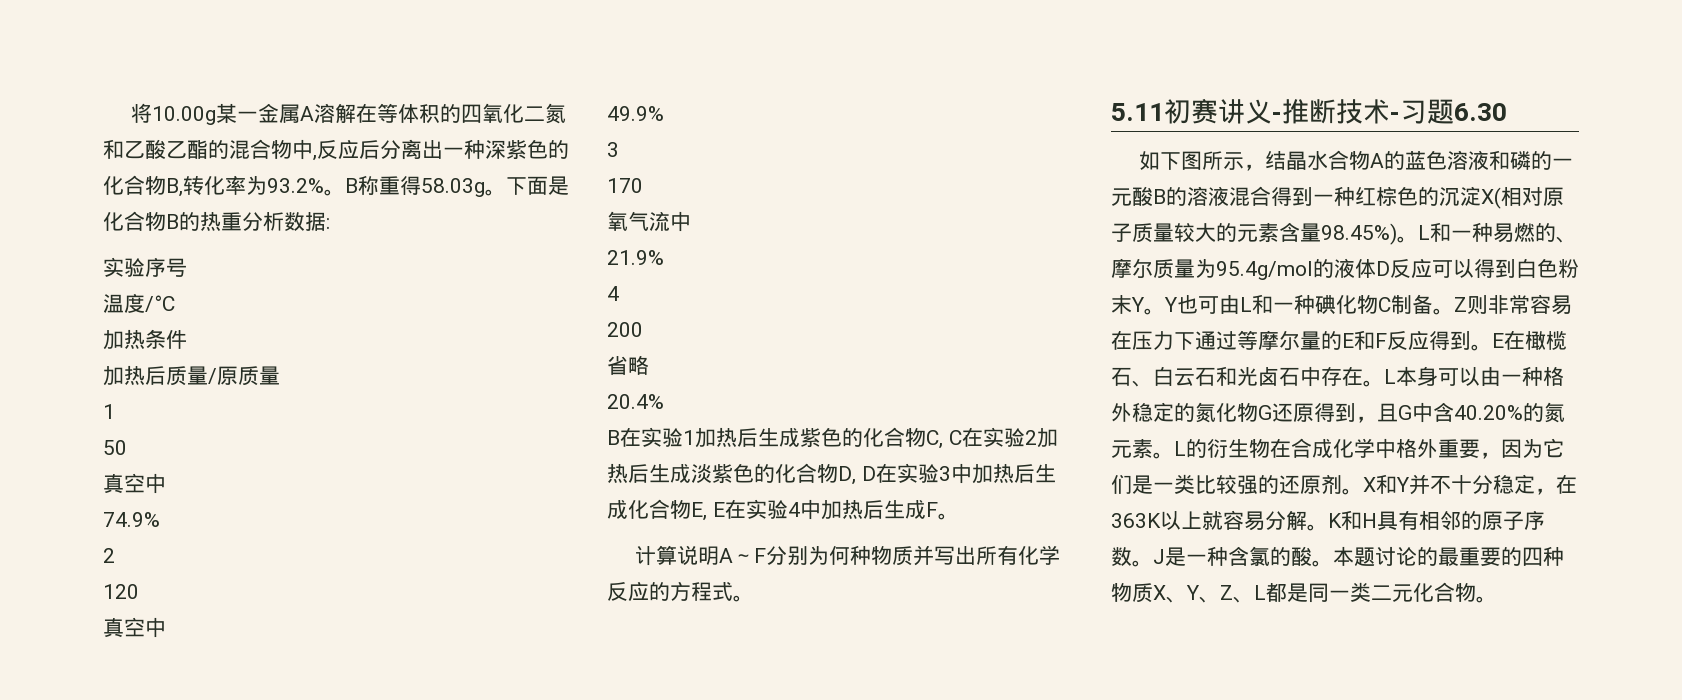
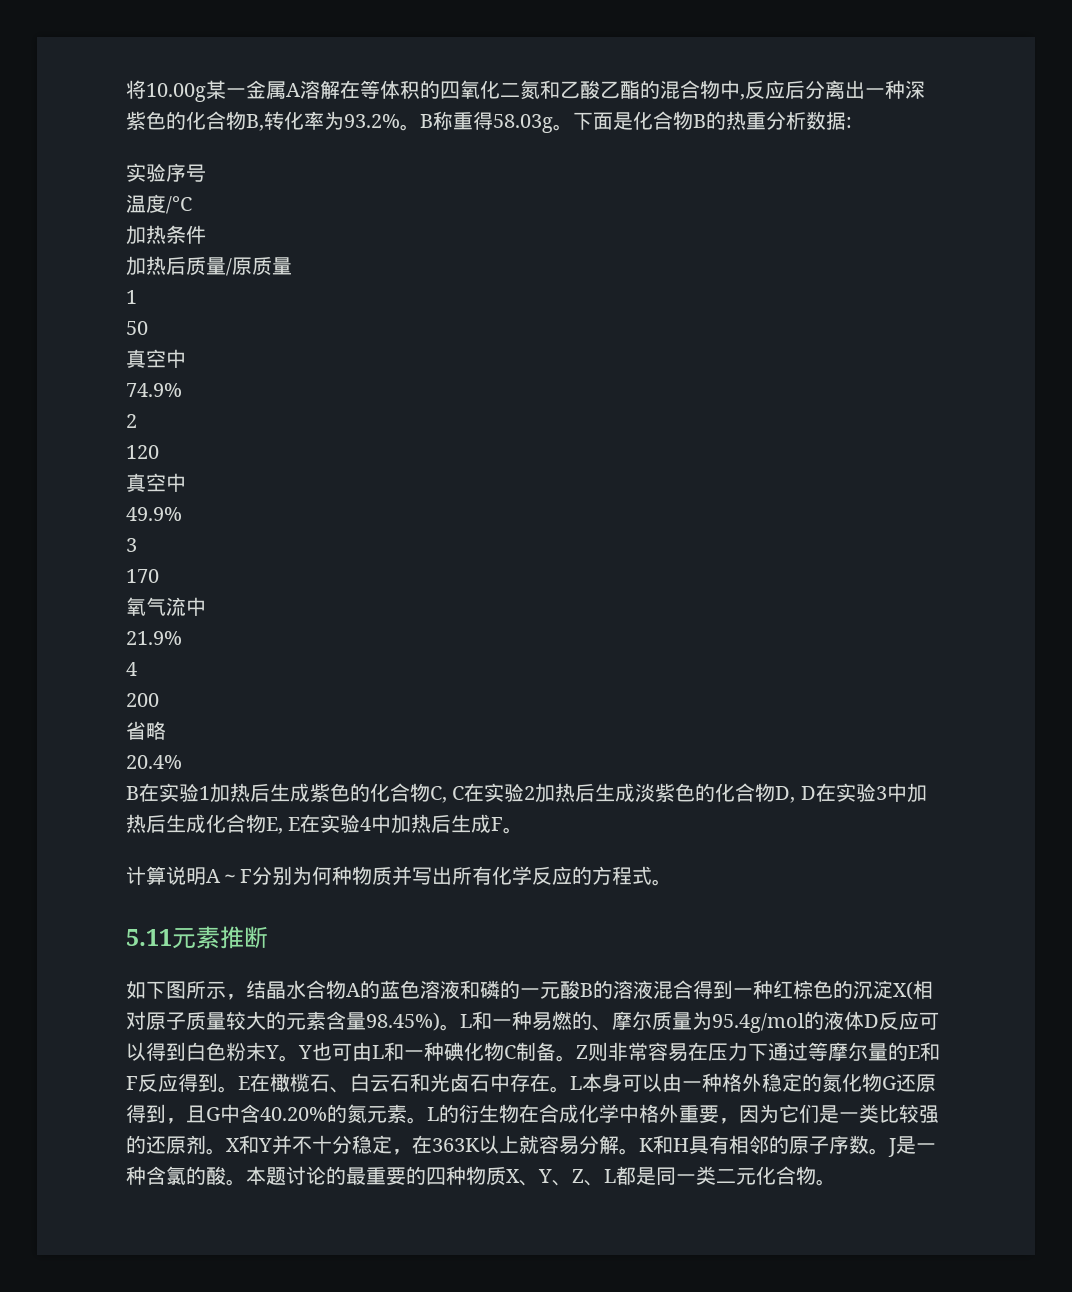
[1164,98,1507,124] 初赛讲义-推断技术-习题6.30 -> [172,926,268,949] 元素推断

